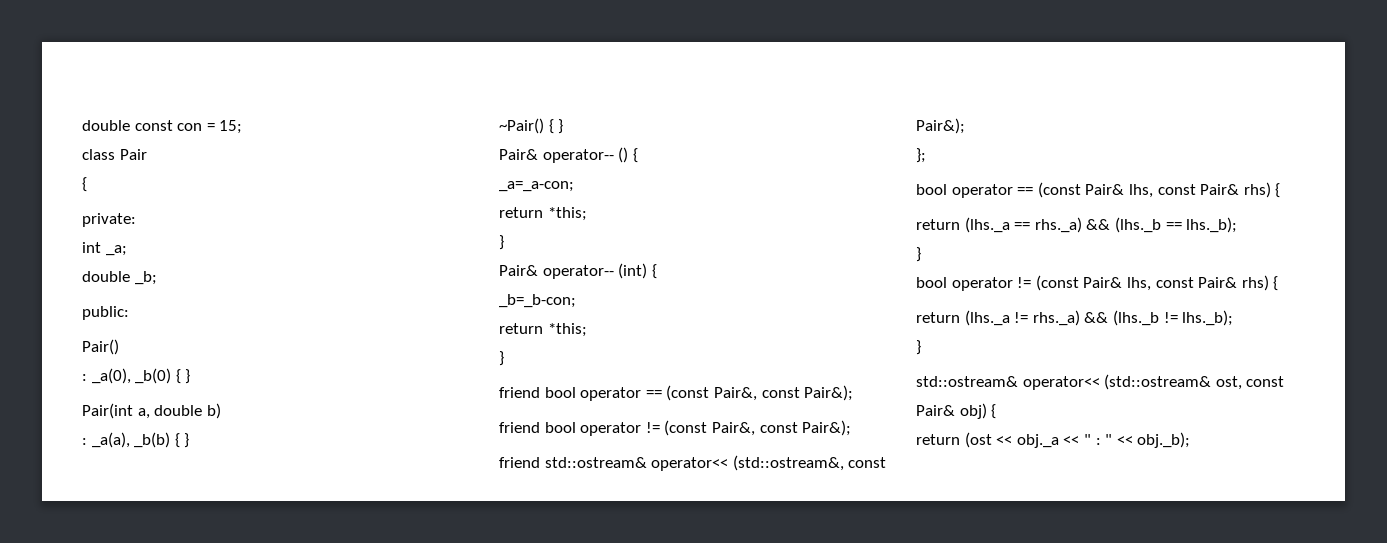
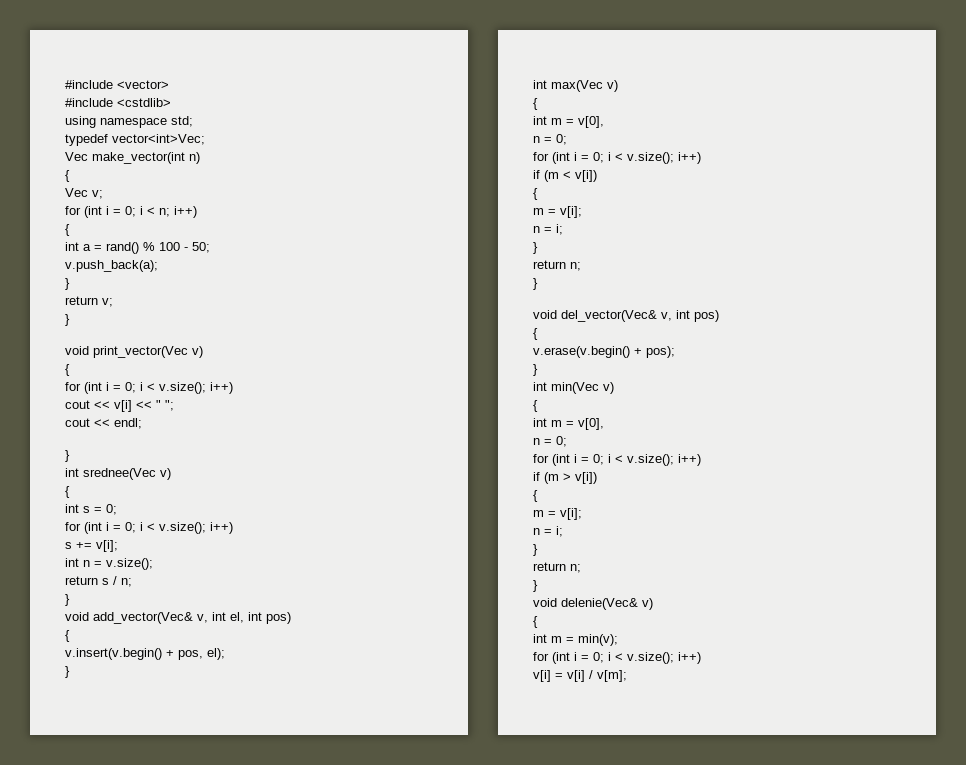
[82,120,243,134] [82,149,147,160] [82,177,87,192] [82,213,136,227] [82,242,127,256] [82,271,157,285] [82,306,129,320] [82,339,119,355] [82,368,191,384] [82,403,221,419] [82,432,190,448] [499,118,564,134] [499,147,638,163] [499,181,574,192] [499,207,587,221] [499,235,504,250] [499,263,657,279] [499,294,576,308] [499,323,587,337] [499,351,504,366] [499,385,854,401] [499,420,852,436] [499,455,887,471] [916,118,965,134] [916,148,926,163] [916,182,1281,198] [916,217,1238,233] [916,247,921,262] [916,275,1279,291] [916,310,1234,326] [916,340,921,355] [916,374,1285,390] [916,403,997,419] [916,432,1191,448] double const con = 15; // class Pair // { // private: // int _a; // double _b; // public: // Pair() // : _a(0), _b(0) { } // Pair(int a, double b) // : _a(a), _b(b) { } // ~Pair() { } // Pair& operator-- () { // _a=_a-con; // return *this; // } // Pair& operator-- (int) { // _b=_b-con; // return *this; // } // friend bool operator == (const Pair&, const Pair&); // friend bool operator != (const Pair&, const Pair&); // friend std::ostream& operator<< (std::ostream&, const Pair&); // }; // bool operator == (const Pair& lhs, const Pair& rhs) { // return (lhs._a == rhs._a) && (lhs._b == lhs._b); // } // bool operator != (const Pair& lhs, const Pair& rhs) { // return (lhs._a != rhs._a) && (lhs._b != lhs._b); // } // std::ostream& operator<< (std::ostream& ost, const Pair& obj) { // return (ost << obj._a << " : " << obj._b); -> [65,80,169,89] [65,98,171,107] [65,116,193,128] [65,134,205,146] [65,152,200,164] [65,170,70,182] [65,188,103,199] [65,206,197,218] [65,224,70,236] [65,242,210,254] [65,260,158,272] [65,278,70,290] [65,296,113,307] [65,314,70,326] [65,346,203,358] [65,364,70,376] [65,382,233,394] [65,400,174,412] [65,418,142,429] [65,450,70,462] [65,468,171,480] [65,486,70,498] [65,504,117,515] [65,522,233,534] [65,540,118,552] [65,558,153,570] [65,576,132,587] [65,594,70,606] [65,612,291,624] [65,630,70,642] [65,648,225,660] [65,666,70,678] [533,80,618,92] [533,98,538,110] [533,116,604,128] [533,134,567,145] [533,152,701,164] [533,170,597,182] [533,188,538,200] [533,206,582,218] [533,224,563,235] [533,242,538,254] [533,260,581,271] [533,278,538,290] [533,310,719,322] [533,328,538,340] [533,346,675,358] [533,364,538,376] [533,382,614,394] [533,400,538,412] [533,418,604,430] [533,436,567,447] [533,454,701,466] [533,472,597,484] [533,490,538,502] [533,508,582,520] [533,526,563,537] [533,544,538,556] [533,562,581,573] [533,580,538,592] [533,598,653,610] [533,616,538,628] [533,634,618,646] [533,652,701,664] [533,670,627,682] #include <vector> // #include <cstdlib> // using namespace std; // typedef vector<int>Vec; // Vec make_vector(int n) // { // Vec v; // for (int i = 0; i < n; i++) // { // int a = rand() % 100 - 50; // v.push_back(a); // } // return v; // } // void print_vector(Vec v) // { // for (int i = 0; i < v.size(); i++) // cout << v[i] << " "; // cout << endl; // } // int srednee(Vec v) // { // int s = 0; // for (int i = 0; i < v.size(); i++) // s += v[i]; // int n = v.size(); // return s / n; // } // void add_vector(Vec& v, int el, int pos) // { // v.insert(v.begin() + pos, el); // } // int max(Vec v) // { // int m = v[0], // n = 0; // for (int i = 0; i < v.size(); i++) // if (m < v[i]) // { // m = v[i]; // n = i; // } // return n; // } // void del_vector(Vec& v, int pos) // { // v.erase(v.begin() + pos); // } // int min(Vec v) // { // int m = v[0], // n = 0; // for (int i = 0; i < v.size(); i++) // if (m > v[i]) // { // m = v[i]; // n = i; // } // return n; // } // void delenie(Vec& v) // { // int m = min(v); // for (int i = 0; i < v.size(); i++) // v[i] = v[i] / v[m];

